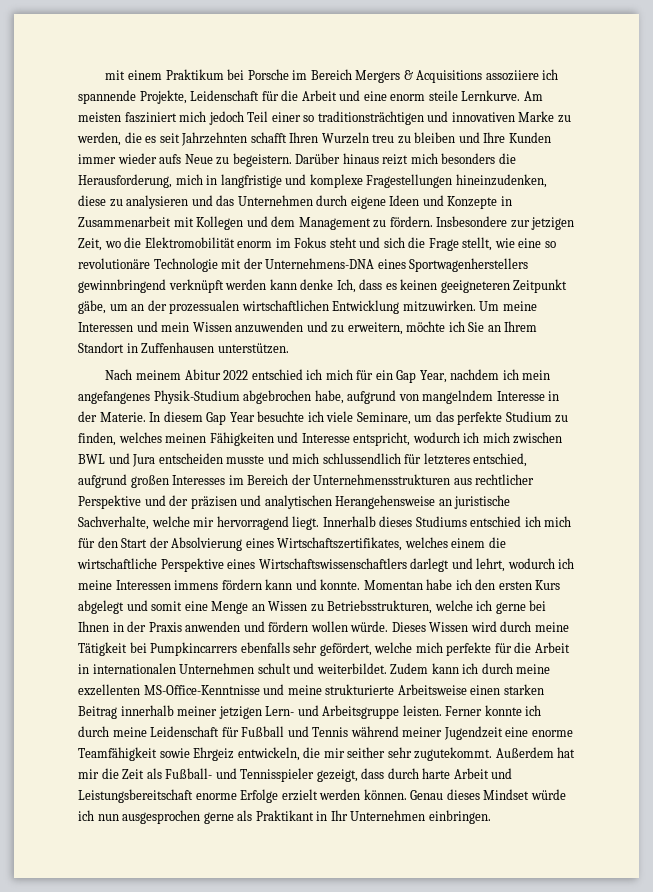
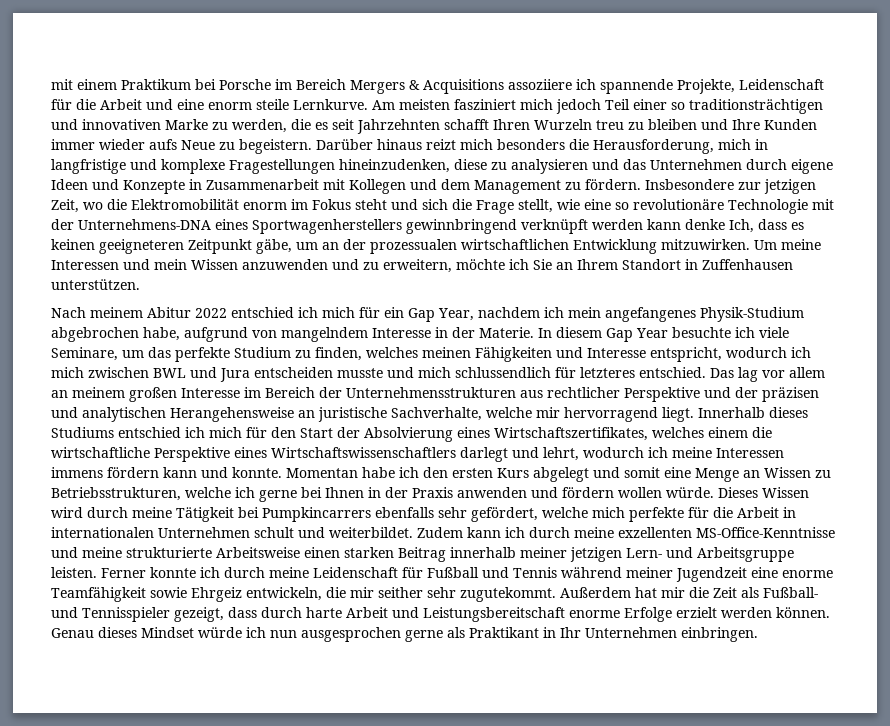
[473,453,528,467] [78,474,226,488] entschied, aufgrund großen Interesses -> [639,367,825,382] [51,387,240,402] entschied. Das lag vor allem an meinem großen Interesse

